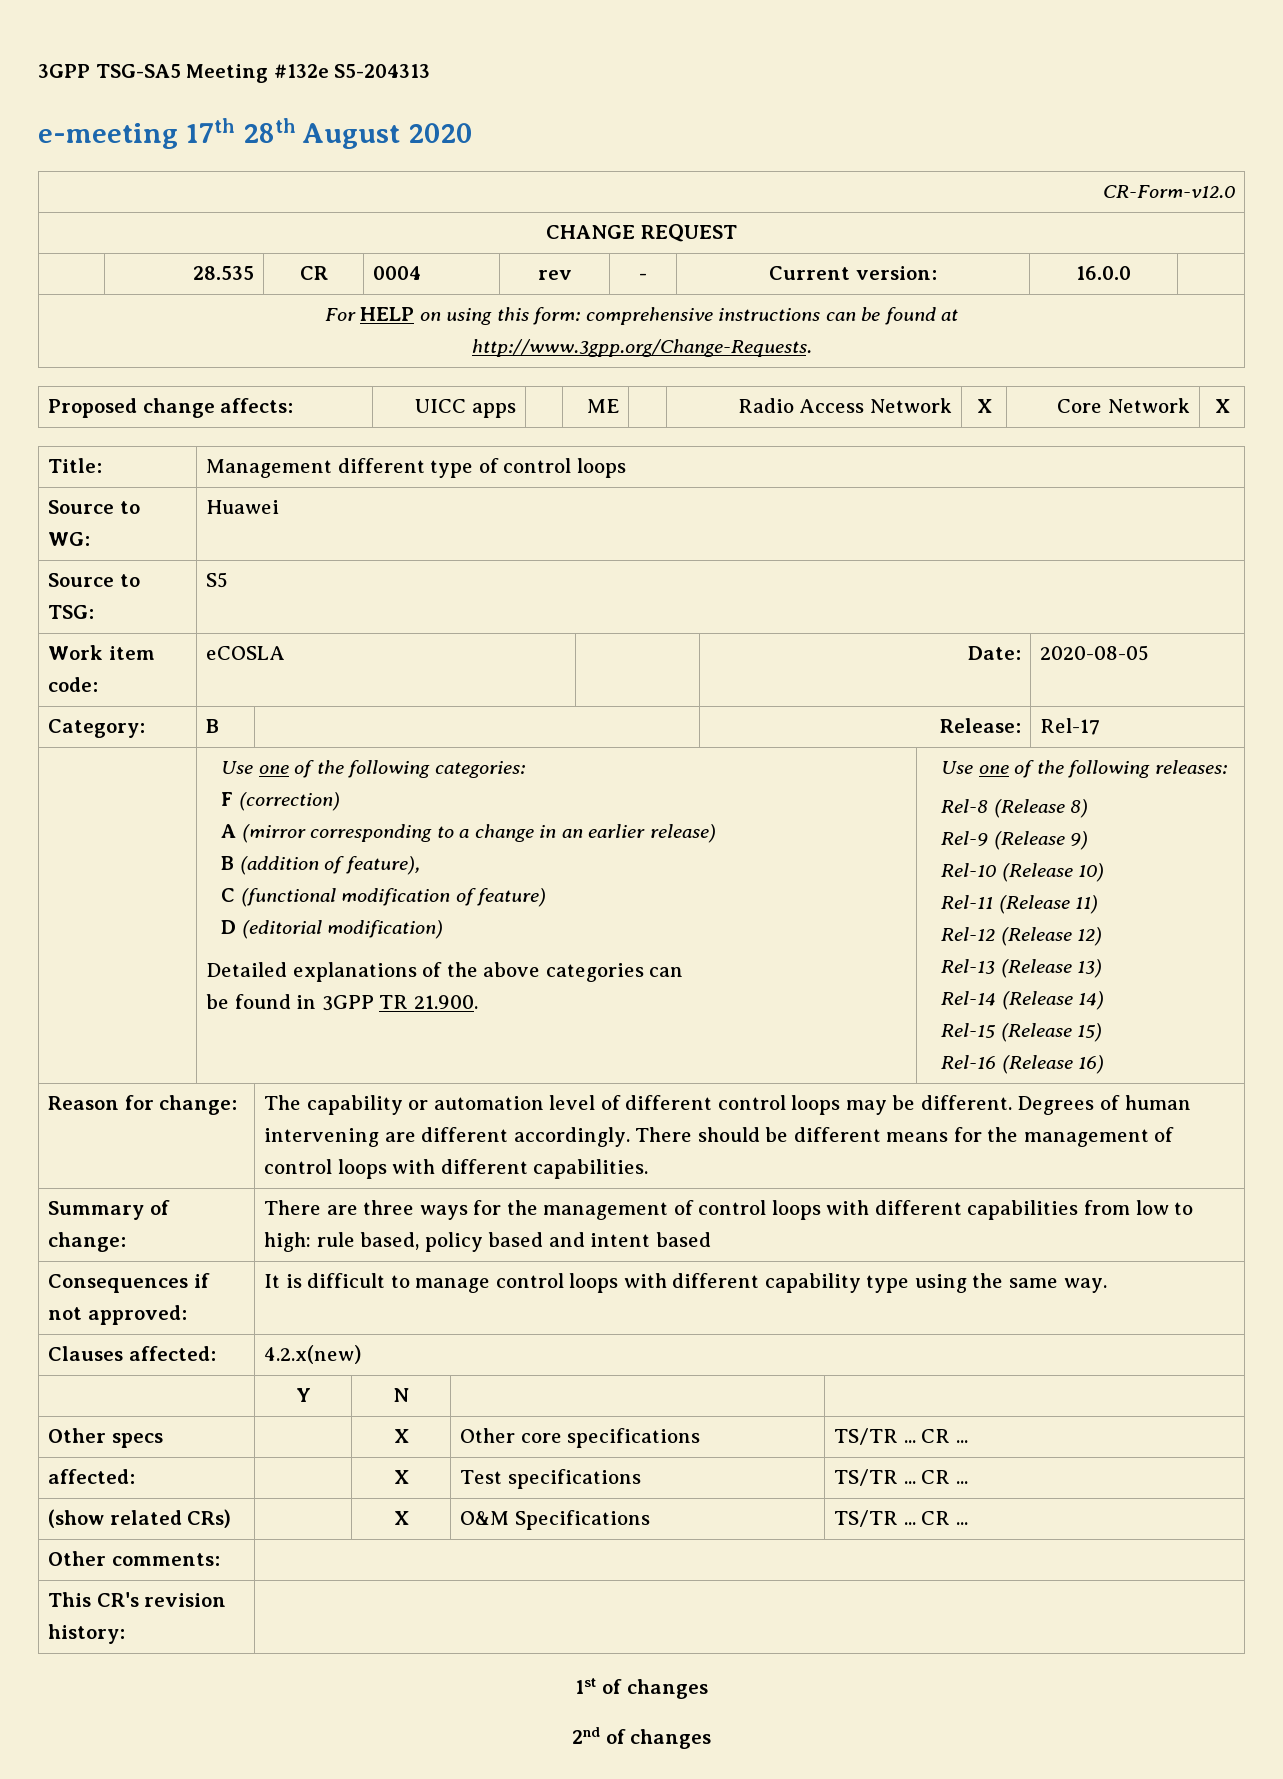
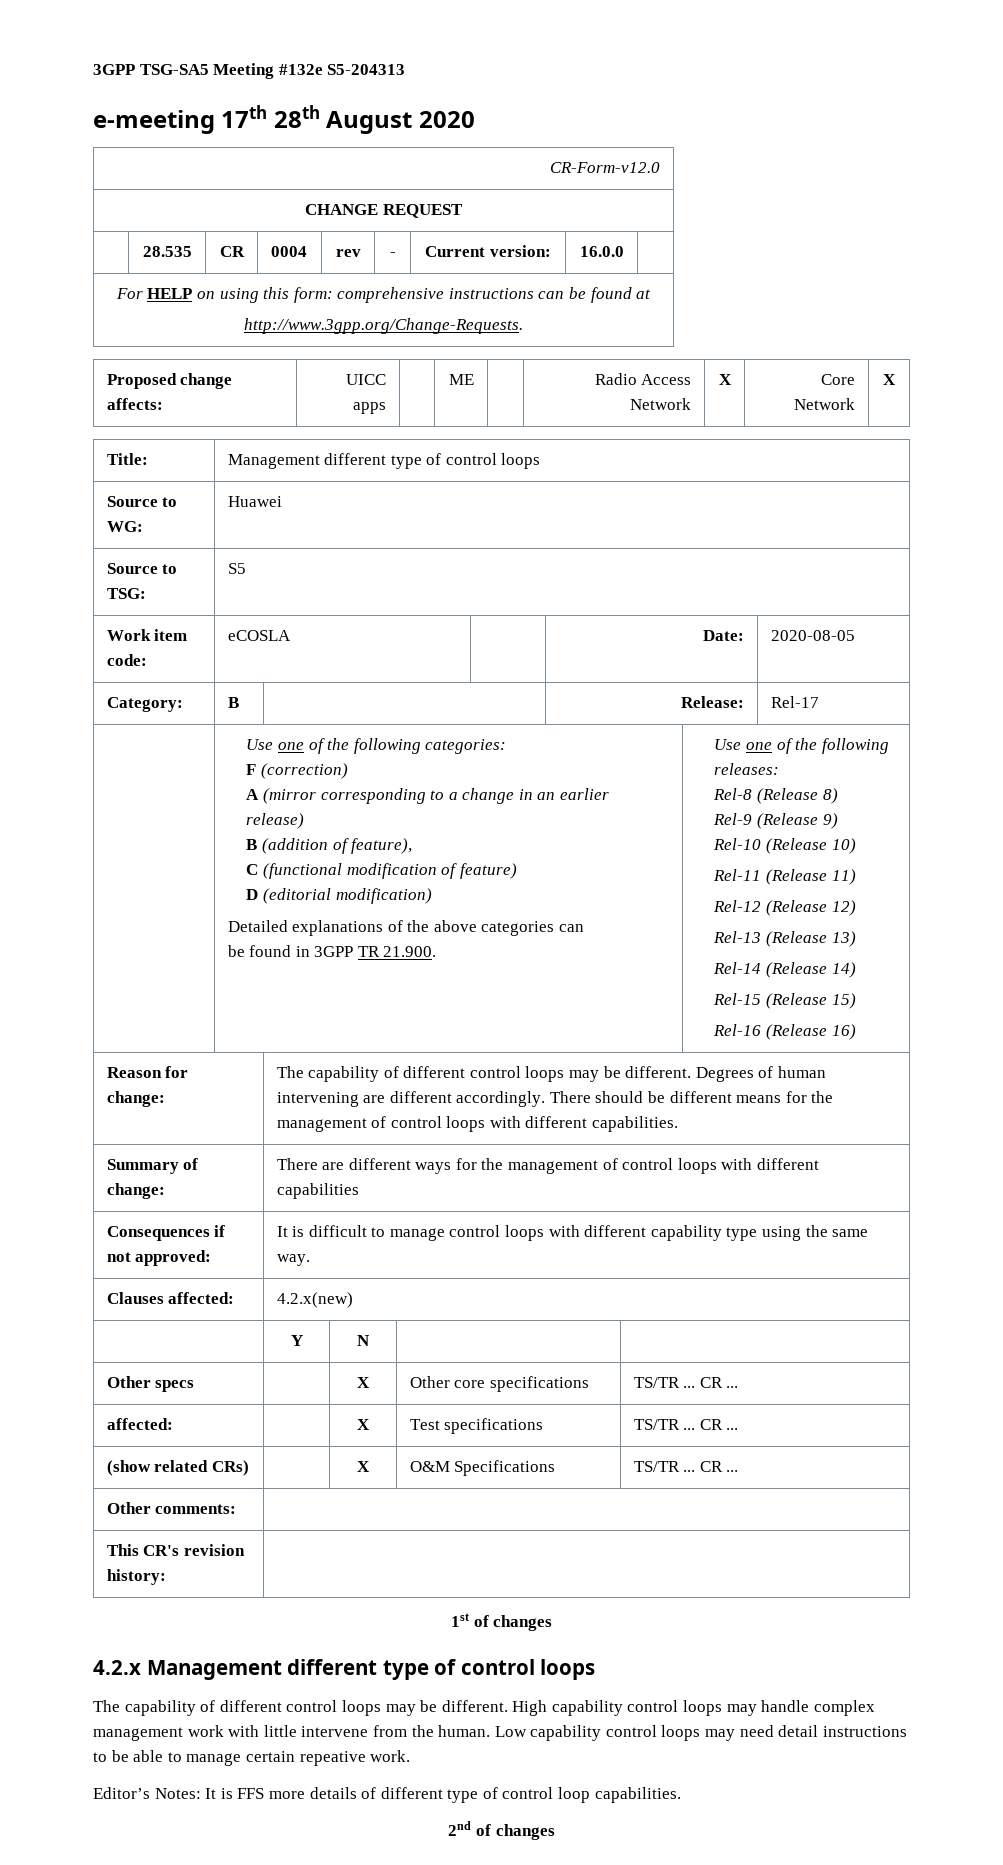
[408,1095,596,1110] or automation level -> (380, 1074) none
[363,1200,415,1215] three -> [348,1158,411,1170] different
[1083,1200,1194,1215] [264,1232,711,1252] from low to high: rule based, policy based and intent based -> (359, 1191) none
(708, 1689) none -> [93,1659,596,1680] [93,1700,875,1716] [93,1725,907,1741] [93,1750,411,1766] [93,1787,681,1803] // 4.2.x Management different type of control loops // The capability of different control loops may be different. High capability control loops may handle complex management work with little intervene from the human. Low capability control loops may need detail instructions to be able to manage certain repeative work. // Editor’s Notes: It is FFS more details of different type of control loop capabilities.

